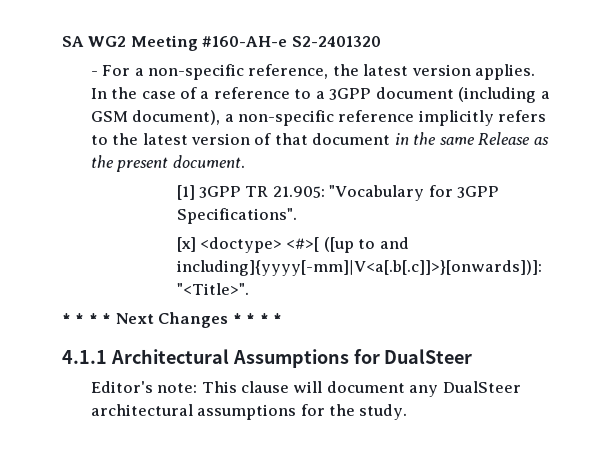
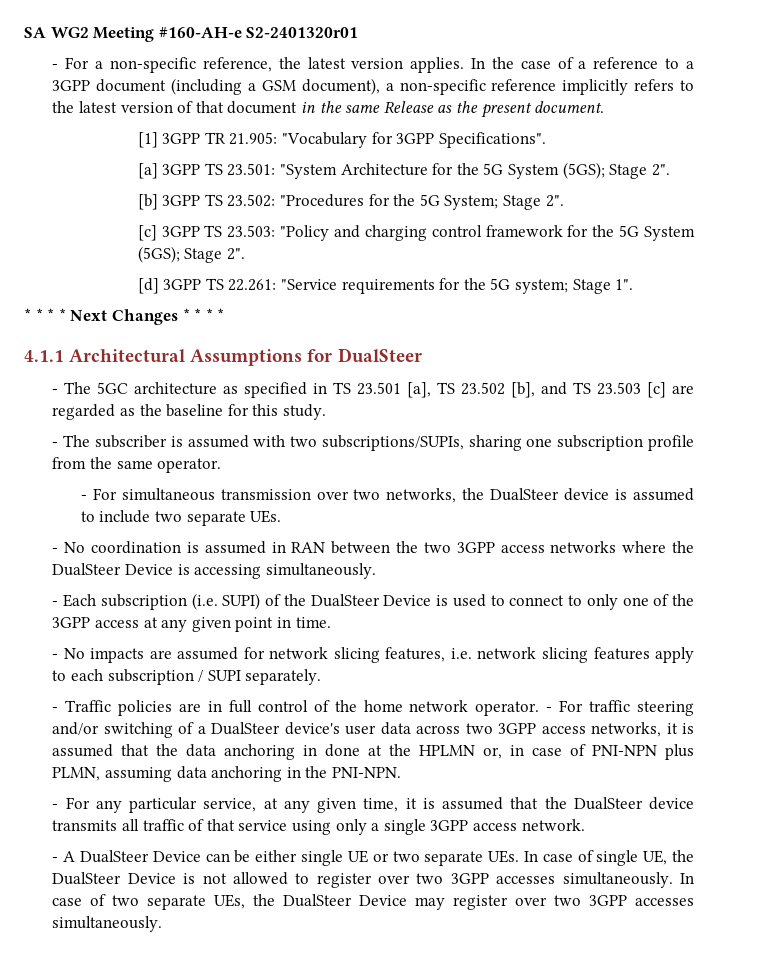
[291,36,381,47] S2-2401320 -> [246,27,359,38] S2-2401320r01
[176,237,409,253] [176,260,542,276] [176,283,249,295] [x] <doctype> <#>[ ([up to and including]{yyyy[-mm]|V<a[.b[.c]]>}[onwards])]: "<Title>". -> [137,162,670,179] [137,194,564,210] [137,225,695,241] [137,246,245,263] [137,278,634,294] [a] 3GPP TS 23.501: "System Architecture for the 5G System (5GS); Stage 2". // [b] 3GPP TS 23.502: "Procedures for the 5G System; Stage 2". // [c] 3GPP TS 23.503: "Policy and charging control framework for the 5G System (5GS); Stage 2". // [d] 3GPP TS 22.261: "Service requirements for the 5G system; Stage 1".
[90,381,521,397] [90,404,408,420] Editor's note: This clause will document any DualSteer architectural assumptions for the study. -> [52,382,695,398] [52,404,326,420] [52,435,694,451] [52,457,222,473] [80,488,694,503] [80,510,282,526] [52,541,694,554] [52,563,376,579] [52,593,695,610] [52,617,331,632] [52,647,694,663] [52,669,322,685] [52,700,695,716] [52,722,695,738] [52,744,694,760] [52,766,401,782] [52,797,695,813] [52,819,585,835] [52,850,694,866] [52,872,694,888] [52,894,694,910] [52,916,163,932] - The 5GC architecture as specified in TS 23.501 [a], TS 23.502 [b], and TS 23.503 [c] are regarded as the baseline for this study. // - The subscriber is assumed with two subscriptions/SUPIs, sharing one subscription profile from the same operator. // - For simultaneous transmission over two networks, the DualSteer device is assumed to include two separate UEs. // - No coordination is assumed in RAN between the two 3GPP access networks where the DualSteer Device is accessing simultaneously. // - Each subscription (i.e. SUPI) of the DualSteer Device is used to connect to only one of the 3GPP access at any given point in time. // - No impacts are assumed for network slicing features, i.e. network slicing features apply to each subscription / SUPI separately. // - Traffic policies are in full control of the home network operator. - For traffic steering and/or switching of a DualSteer device's user data across two 3GPP access networks, it is assumed that the data anchoring in done at the HPLMN or, in case of PNI-NPN plus PLMN, assuming data anchoring in the PNI-NPN. // - For any particular service, at any given time, it is assumed that the DualSteer device transmits all traffic of that service using only a single 3GPP access network. // - A DualSteer Device can be either single UE or two separate UEs. In case of single UE, the DualSteer Device is not allowed to register over two 3GPP accesses simultaneously. In case of two separate UEs, the DualSteer Device may register over two 3GPP accesses simultaneously.

